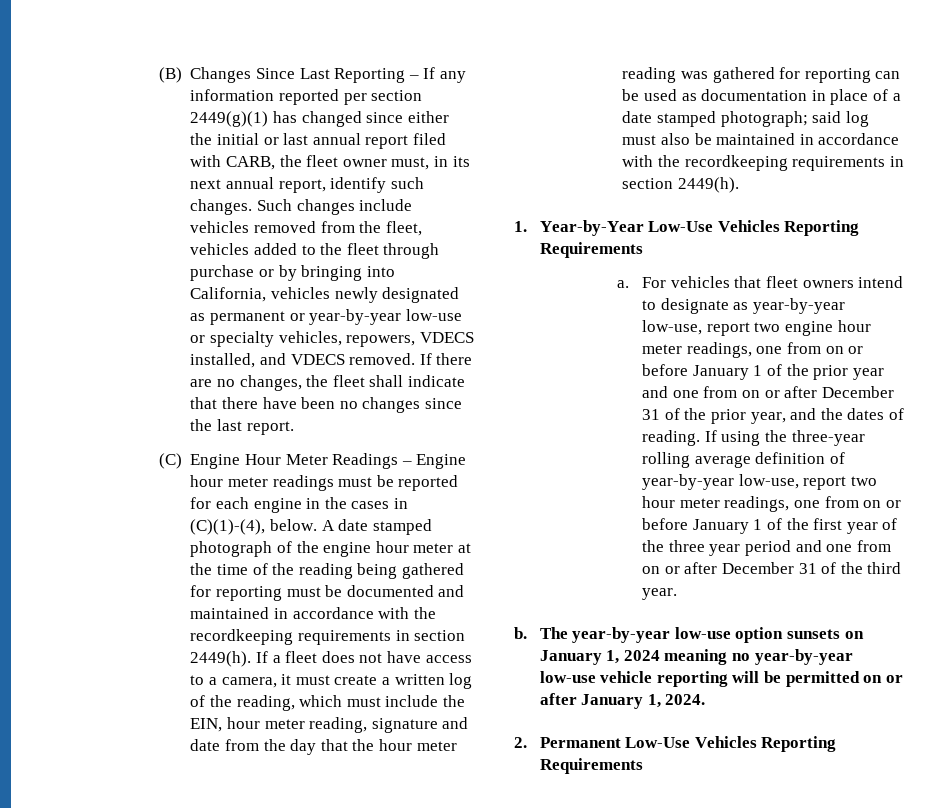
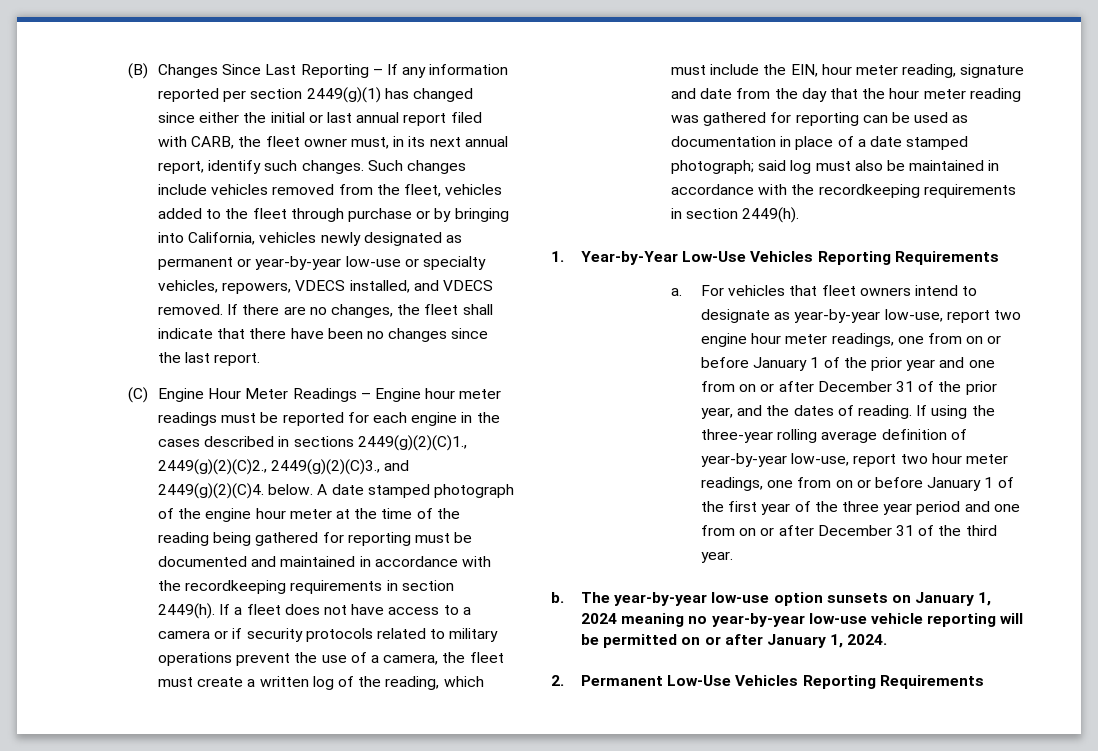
[393,498,408,509] [190,519,266,535] in (C)(1)-(4), -> [204,435,467,451] [158,459,410,475] [158,483,265,499] described in sections 2449(g)(2)(C)1., 2449(g)(2)(C)2., 2449(g)(2)(C)3., and 2449(g)(2)(C)4.
[221,674,292,688] camera, it -> [158,628,499,642] [158,652,504,666] camera or if security protocols related to military operations prevent the use of a camera, the fleet

